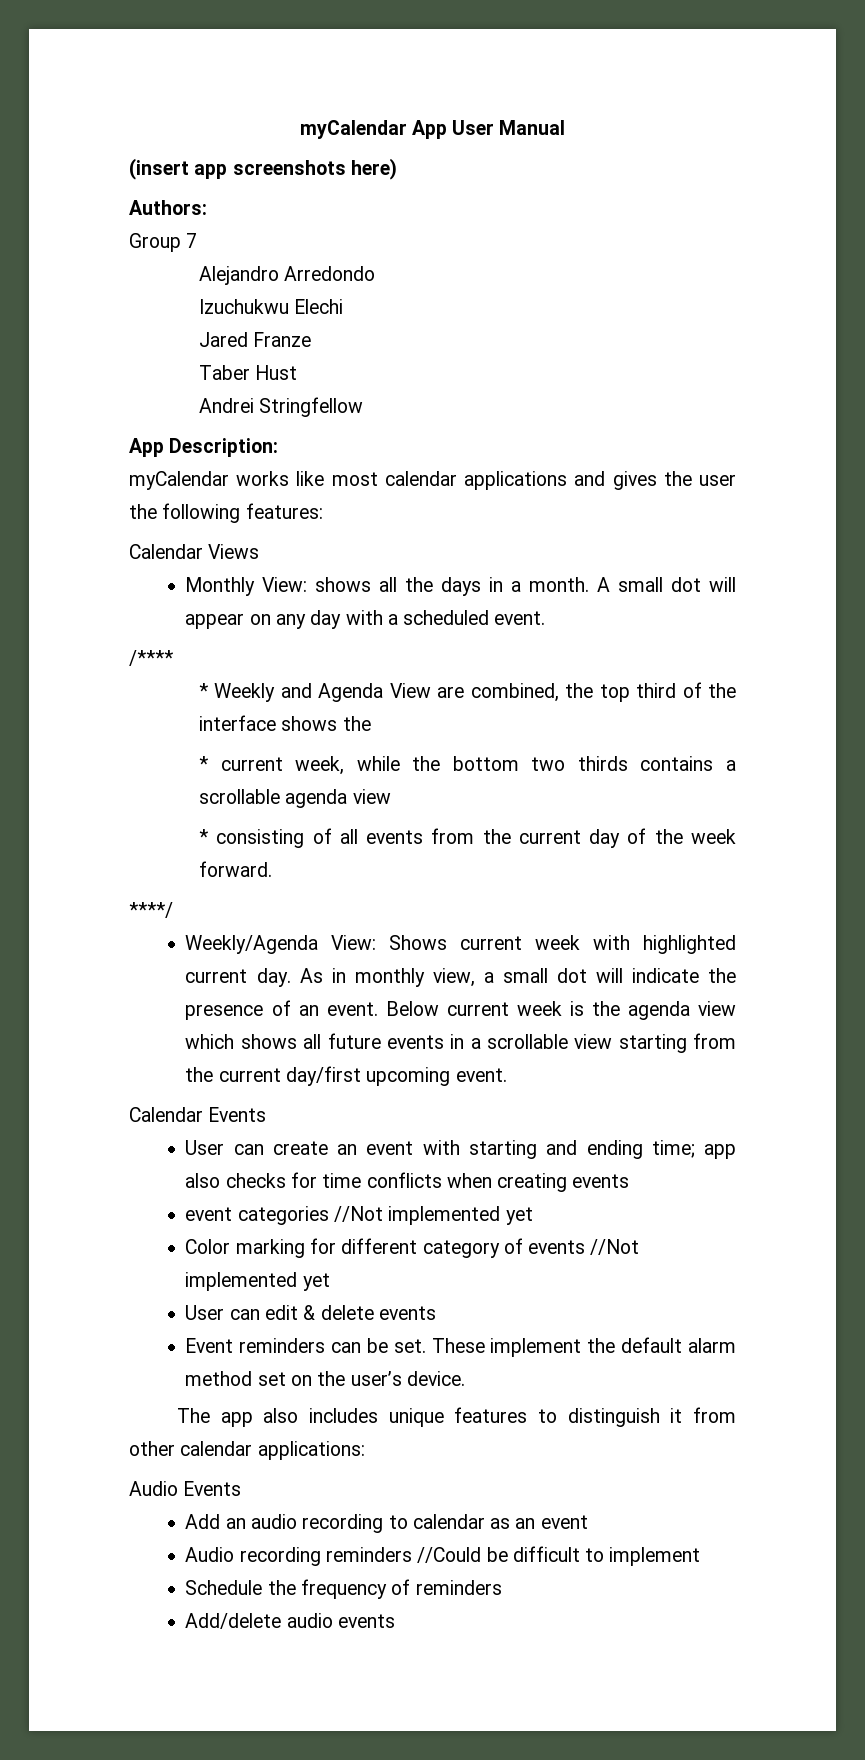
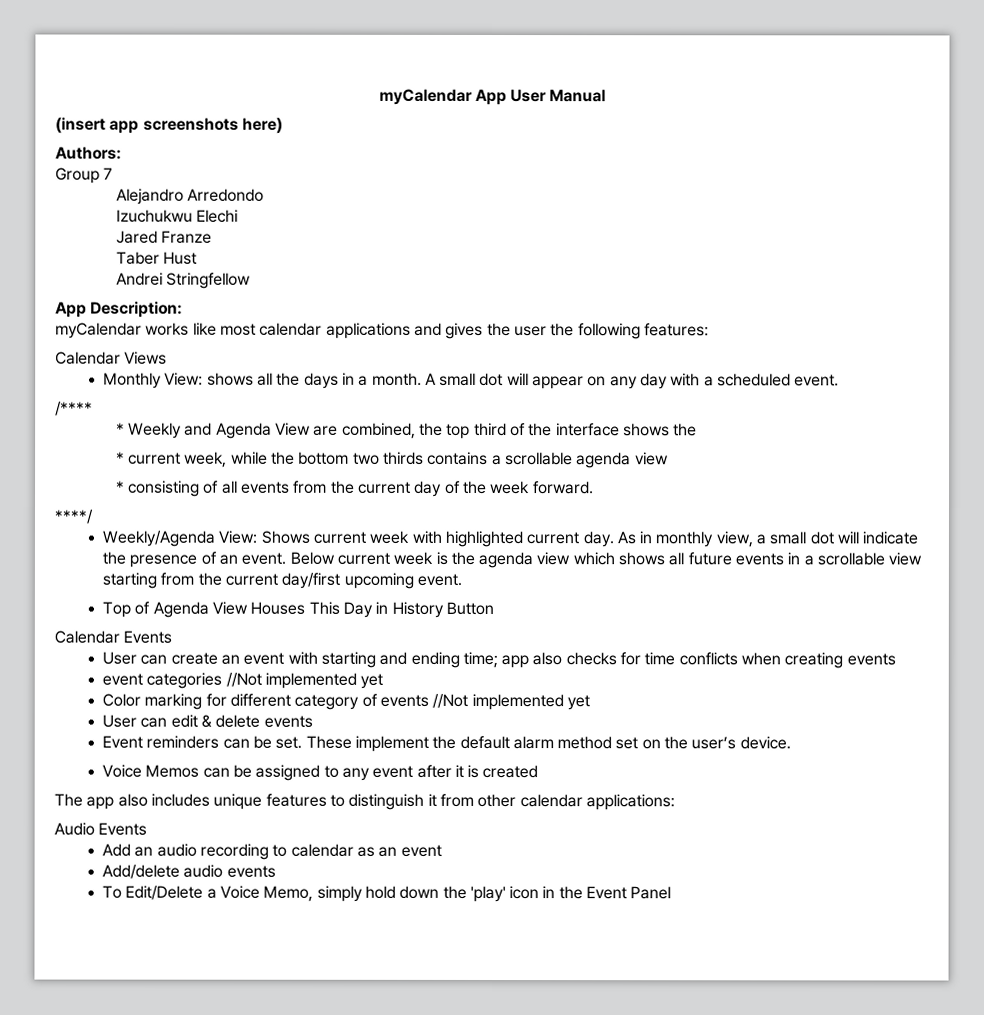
(507, 1075) none -> [101,601,494,618] // Top of Agenda View Houses This Day in History Button
(465, 1378) none -> [101,764,539,781] // Voice Memos can be assigned to any event after it is created
[185,1546,701,1566] [185,1579,502,1599] [185,1613,395,1629] Audio recording reminders //Could be difficult to implement // Schedule the frequency of reminders // Add/delete audio events -> [101,864,276,879] [101,885,672,903] Add/delete audio events // To Edit/Delete a Voice Memo, simply hold down the 'play' icon in the Event Panel

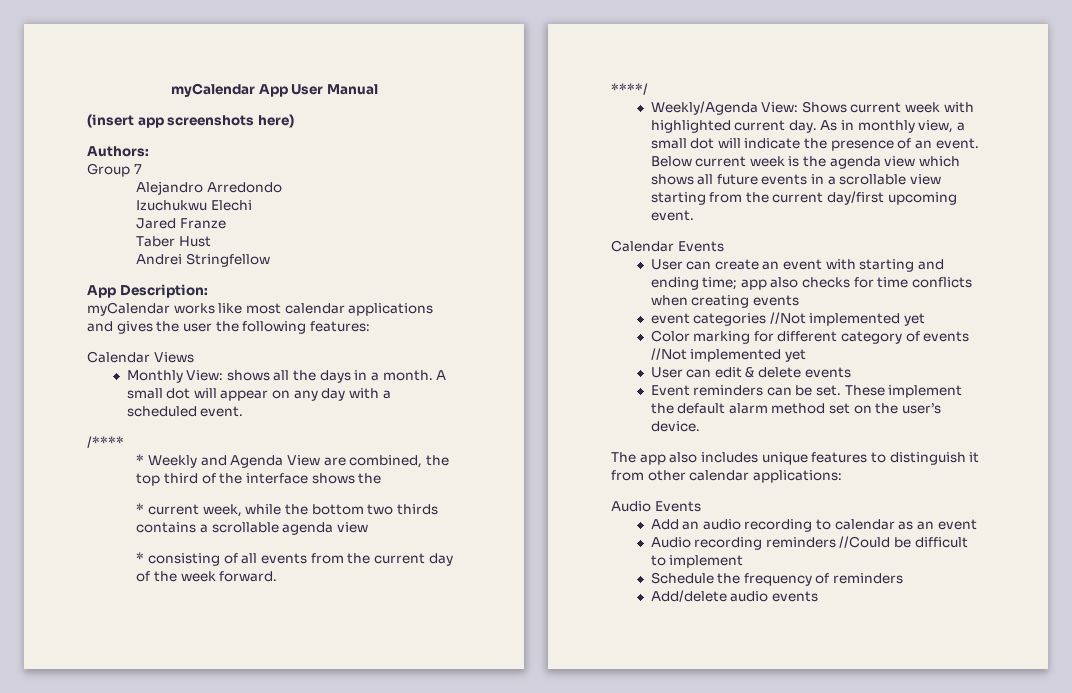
[101,601,494,618] // Top of Agenda View Houses This Day in History Button -> (694, 215) none
[101,764,539,781] // Voice Memos can be assigned to any event after it is created -> (700, 426) none
[101,864,276,879] [101,885,672,903] Add/delete audio events // To Edit/Delete a Voice Memo, simply hold down the 'play' icon in the Event Panel -> [650,536,968,550] [650,555,744,568] [650,572,904,586] [650,590,818,602] Audio recording reminders //Could be difficult to implement // Schedule the frequency of reminders // Add/delete audio events

